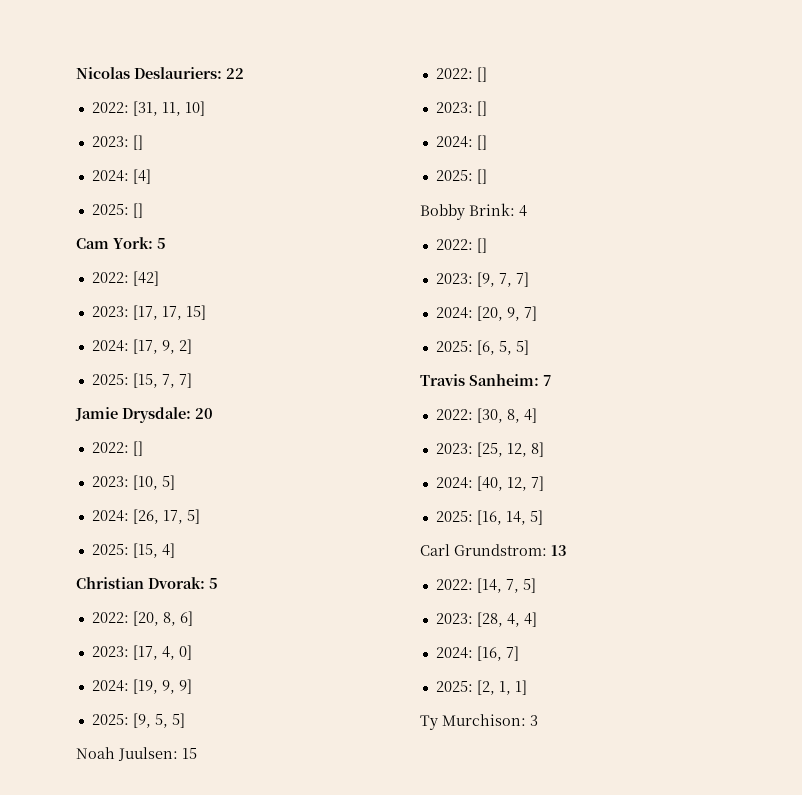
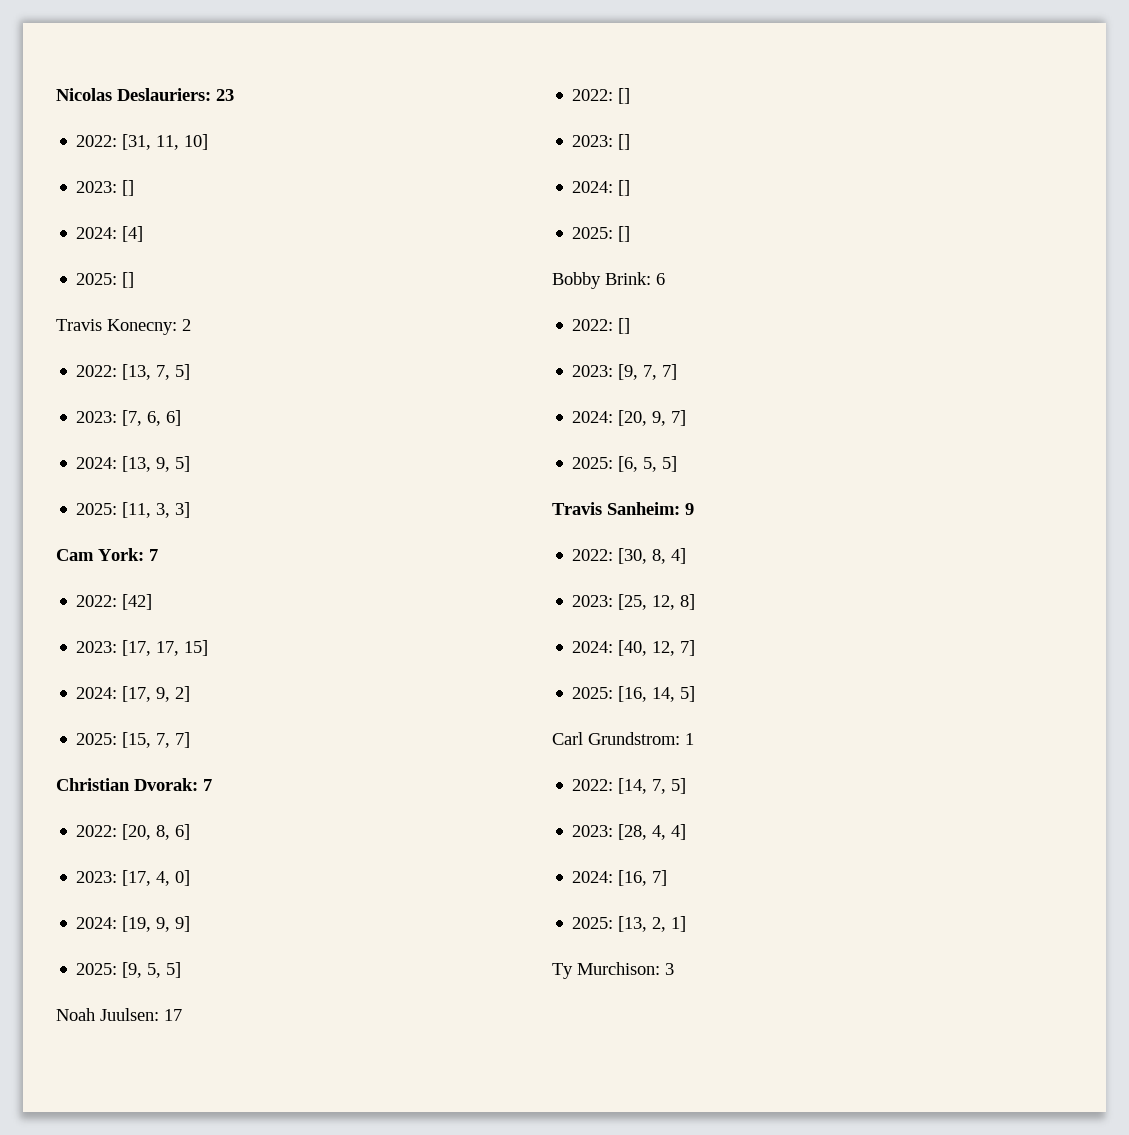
[226,68,244,79] 22 -> [216,89,234,101] 23
(143, 210) none -> [56,319,191,335] [76,364,191,380] [76,410,182,426] [76,456,191,472] [76,502,191,518] // Travis Konecny: 2 // 2022: [13, 7, 5] // 2023: [7, 6, 6] // 2024: [13, 9, 5] // 2025: [11, 3, 3]
[157,238,166,249] 5 -> [149,549,158,561] 7
[75,407,213,423] [91,441,143,456] [91,475,175,490] [91,509,200,524] [91,543,175,558] // Jamie Drysdale: 20 // 2022: [] // 2023: [10, 5] // 2024: [26, 17, 5] // 2025: [15, 4] -> (191, 740) none
[209,578,218,589] 5 -> [203,779,212,791] 7
[182,748,197,759] 15 -> [164,1009,182,1021] 17
[519,205,527,217] 4 -> [656,273,665,285] 6
[543,375,552,386] 7 -> [685,503,694,515] 9
[551,545,567,556] 13 -> [685,733,694,745] 1
[476,680,511,695] [2, 1, -> [618,916,667,932] [13, 2,

